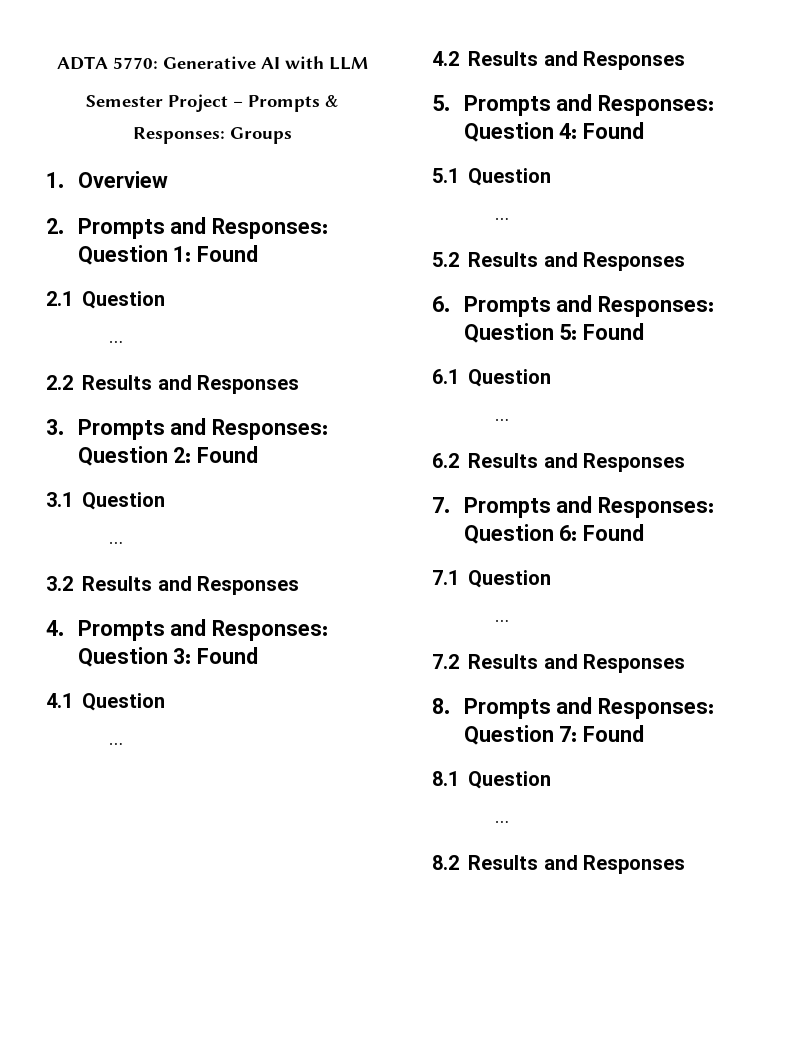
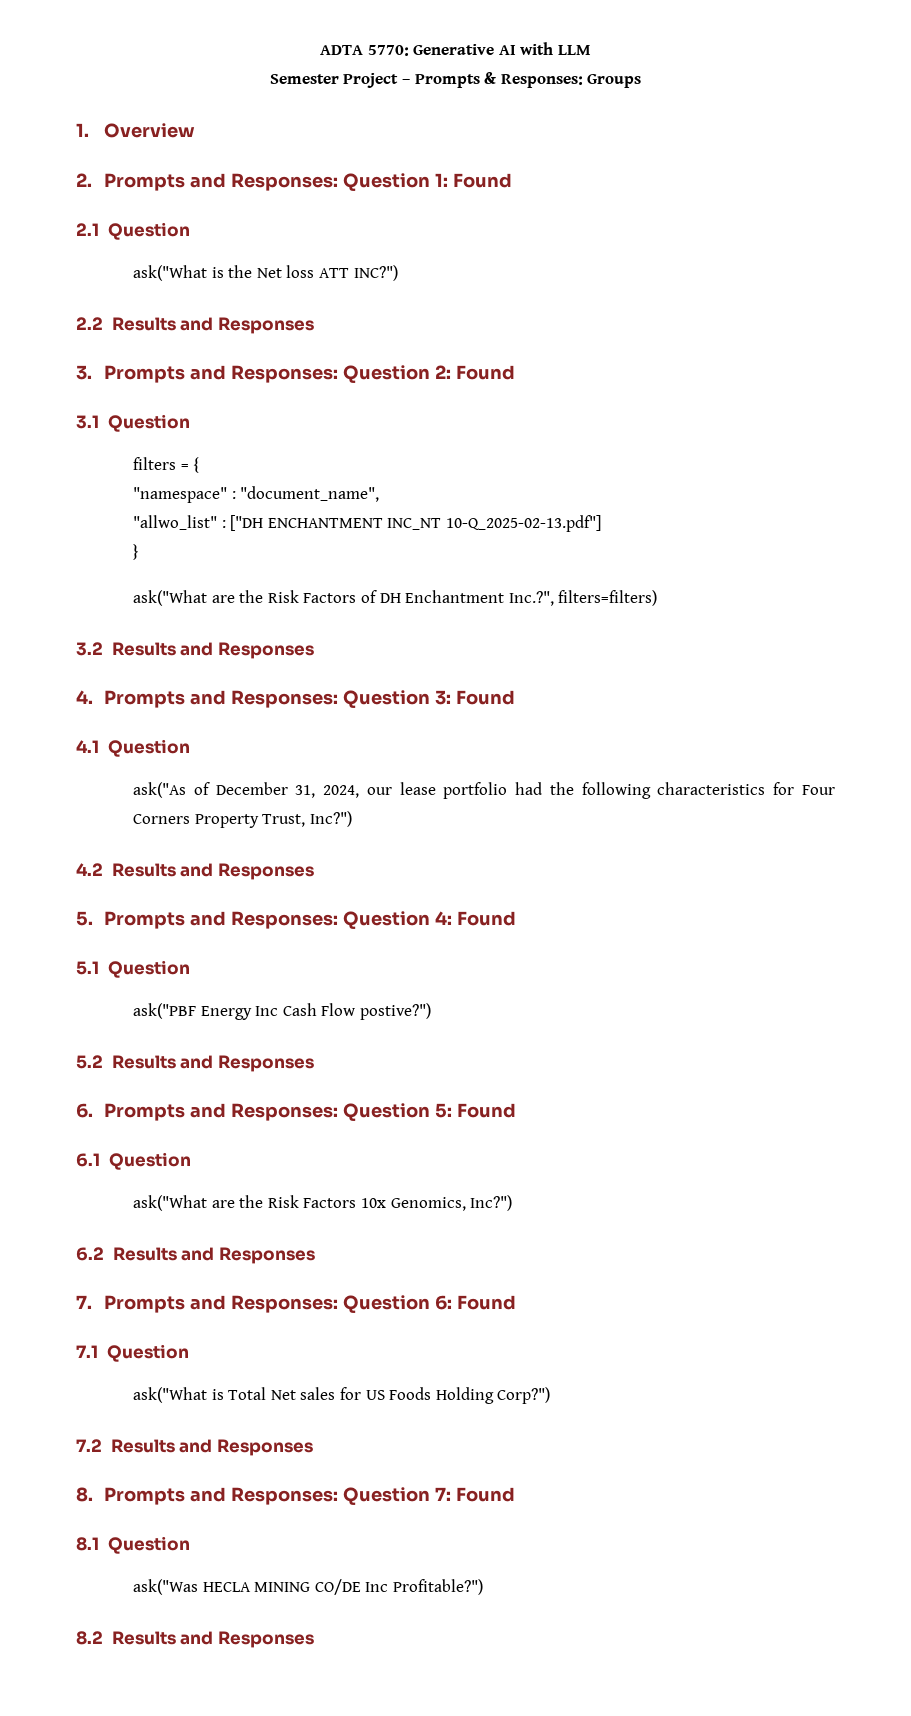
[109,340,124,343] … -> [132,265,398,281] ask("What is the Net loss ATT INC?")
[109,541,124,544] … -> [132,457,200,473] [132,486,380,503] [132,515,601,532] [132,544,139,560] [132,590,658,606] filters = { // "namespace" : "document_name", // "allwo_list" : ["DH ENCHANTMENT INC_NT 10-Q_2025-02-13.pdf"] // } // ask("What are the Risk Factors of DH Enchantment Inc.?", filters=filters)
[109,742,124,745] … -> [132,782,835,799] [132,811,352,828] ask("As of December 31, 2024, our lease portfolio had the following characteristics for Four Corners Property Trust, Inc?")
[495,217,510,220] … -> [132,1003,431,1020] ask("PBF Energy Inc Cash Flow postive?")
[495,418,510,421] … -> [132,1195,513,1211] ask("What are the Risk Factors 10x Genomics, Inc?")
[495,619,510,622] … -> [132,1387,551,1404] ask("What is Total Net sales for US Foods Holding Corp?")
[495,820,510,823] … -> [132,1579,483,1595] ask("Was HECLA MINING CO/DE Inc Profitable?")

